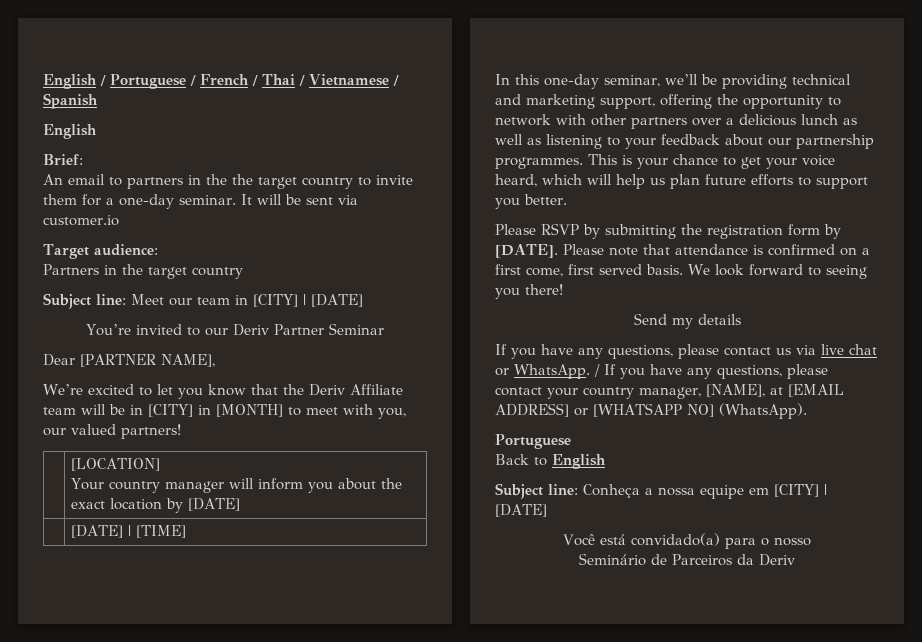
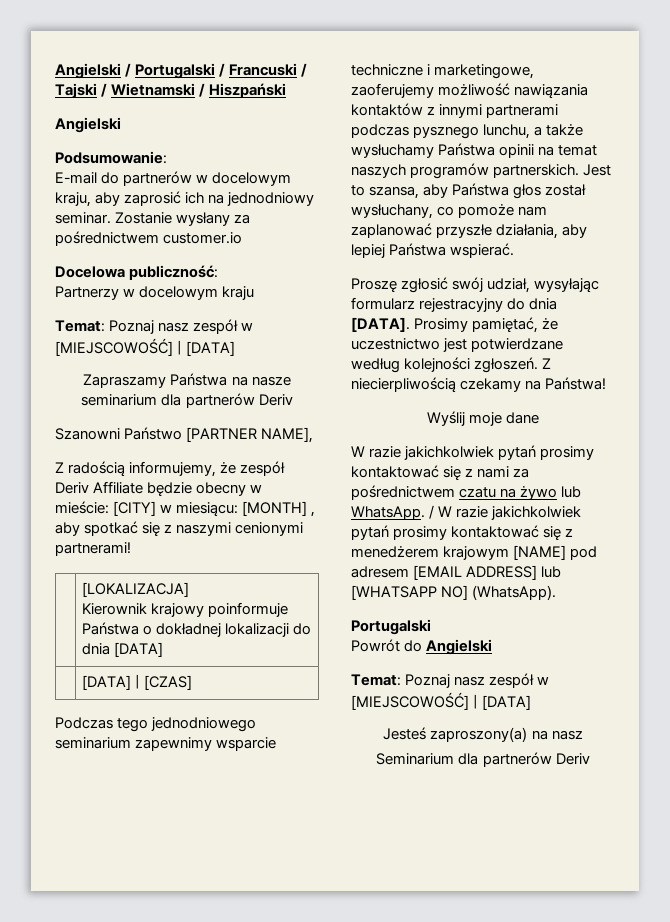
[43,74,399,89] [43,93,98,109] [43,124,97,139] [43,154,83,165] [43,174,413,189] [43,194,358,209] [43,215,119,226] [43,244,158,259] [43,264,243,279] [43,293,363,309] [86,323,384,336] [43,354,215,367] [43,384,403,399] [43,404,406,419] [43,424,181,439] [71,458,161,471] [71,478,403,493] [71,498,241,513] [71,525,187,538] [495,74,851,89] [495,94,841,109] [495,114,857,129] [495,134,874,149] [495,154,835,169] [495,174,868,189] [495,194,567,209] [495,223,841,239] [495,244,870,258] [495,264,867,279] [495,284,563,299] [633,313,741,329] [495,344,877,359] [495,364,828,379] [495,384,783,399] English / Portuguese / French / Thai / Vietnamese / Spanish // English // Brief: // An email to partners in the the target country to invite them for a one-day seminar. It will be sent via customer.io // Target audience: // Partners in the target country // Subject line: Meet our team in [CITY] | [DATE] // You’re invited to our Deriv Partner Seminar // Dear [PARTNER NAME], // We’re excited to let you know that the Deriv Affiliate team will be in [CITY] in [MONTH] to meet with you, our valued partners! // | [LOCATION] // Your country manager will inform you about the exact location by [DATE] // | [DATE] | [TIME] // In this one-day seminar, we’ll be providing technical and marketing support, offering the opportunity to network with other partners over a delicious lunch as well as listening to your feedback about our partnership programmes. This is your chance to get your voice heard, which will help us plan future efforts to support you better. // Please RSVP by submitting the registration form by [DATE]. Please note that attendance is confirmed on a first come, first served basis. We look forward to seeing you there! // Send my details // If you have any questions, please contact us via live chat or WhatsApp. / If you have any questions, please contact your country manager, [NAME], at -> [55,63,308,79] [55,83,287,98] [55,117,121,133] [55,151,167,164] [55,171,292,186] [55,191,315,207] [55,212,251,226] [55,231,243,246] [55,265,219,280] [55,286,255,300] [55,319,254,334] [55,338,236,356] [83,373,291,388] [81,393,293,408] [55,427,314,443] [55,461,286,477] [55,481,263,497] [55,501,316,517] [55,521,304,537] [55,542,131,556] [81,582,189,597] [81,602,288,617] [81,622,311,637] [81,642,163,657] [81,674,192,690] [55,717,257,732] [55,737,277,751] [351,64,535,79] [351,83,589,99] [351,103,559,118] [351,124,584,139] [351,143,598,158] [351,163,612,179] [351,183,587,199] [351,204,548,219] [351,223,588,239] [351,243,515,258] [351,277,600,293] [351,297,558,312] [351,317,559,333] [351,338,564,352] [351,357,552,373] [351,377,607,393] [426,411,540,426] [351,445,595,460] [351,465,530,481] [351,485,582,500] [351,505,582,520] [351,525,574,541] [351,545,598,560] [351,566,409,578] Angielski / Portugalski / Francuski / Tajski / Wietnamski / Hiszpański // Angielski // Podsumowanie: // E-mail do partnerów w docelowym kraju, aby zaprosić ich na jednodniowy seminar. Zostanie wysłany za pośrednictwem customer.io // Docelowa publiczność: // Partnerzy w docelowym kraju // Temat: Poznaj nasz zespół w [MIEJSCOWOŚĆ] | [DATA] // Zapraszamy Państwa na nasze seminarium dla partnerów Deriv // Szanowni Państwo [PARTNER NAME], // Z radością informujemy, że zespół Deriv Affiliate będzie obecny w mieście: [CITY] w miesiącu: [MONTH] , aby spotkać się z naszymi cenionymi partnerami! // | [LOKALIZACJA] // Kierownik krajowy poinformuje Państwa o dokładnej lokalizacji do dnia [DATA] // | [DATA] | [CZAS] // Podczas tego jednodniowego seminarium zapewnimy wsparcie techniczne i marketingowe, zaoferujemy możliwość nawiązania kontaktów z innymi partnerami podczas pysznego lunchu, a także wysłuchamy Państwa opinii na temat naszych programów partnerskich. Jest to szansa, aby Państwa głos został wysłuchany, co pomoże nam zaplanować przyszłe działania, aby lepiej Państwa wspierać. // Proszę zgłosić swój udział, wysyłając formularz rejestracyjny do dnia [DATA]. Prosimy pamiętać, że uczestnictwo jest potwierdzane według kolejności zgłoszeń. Z niecierpliwością czekamy na Państwa! // Wyślij moje dane // W razie jakichkolwiek pytań prosimy kontaktować się z nami za pośrednictwem czatu na żywo lub WhatsApp. / W razie jakichkolwiek pytań prosimy kontaktować się z menedżerem krajowym [NAME] pod adresem
[574,408,588,416] or -> [541,566,562,578] lub
[495,434,571,449] [495,454,606,469] [495,483,827,499] [495,504,547,517] [563,533,811,549] [579,553,754,566] Portuguese // Back to English // Subject line: Conheça a nossa equipe em [CITY] | [DATE] // Você está convidado(a) para o nosso // Seminário de Parceiros da -> [351,619,431,635] [351,639,493,655] [351,673,550,688] [351,692,532,710] [383,727,583,742] [376,752,552,767] Portugalski // Powrót do Angielski // Temat: Poznaj nasz zespół w [MIEJSCOWOŚĆ] | [DATA] // Jesteś zaproszony(a) na nasz // Seminarium dla partnerów

